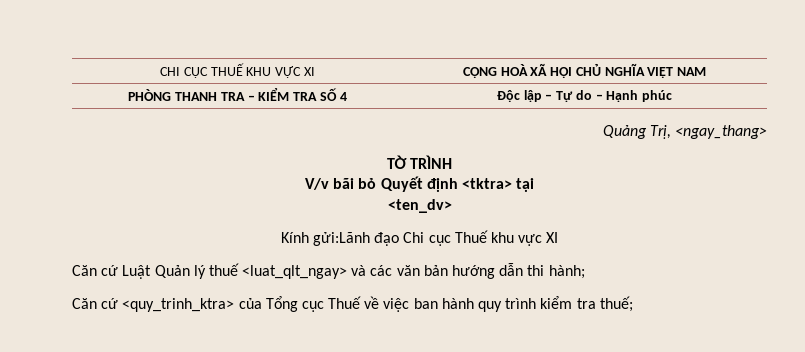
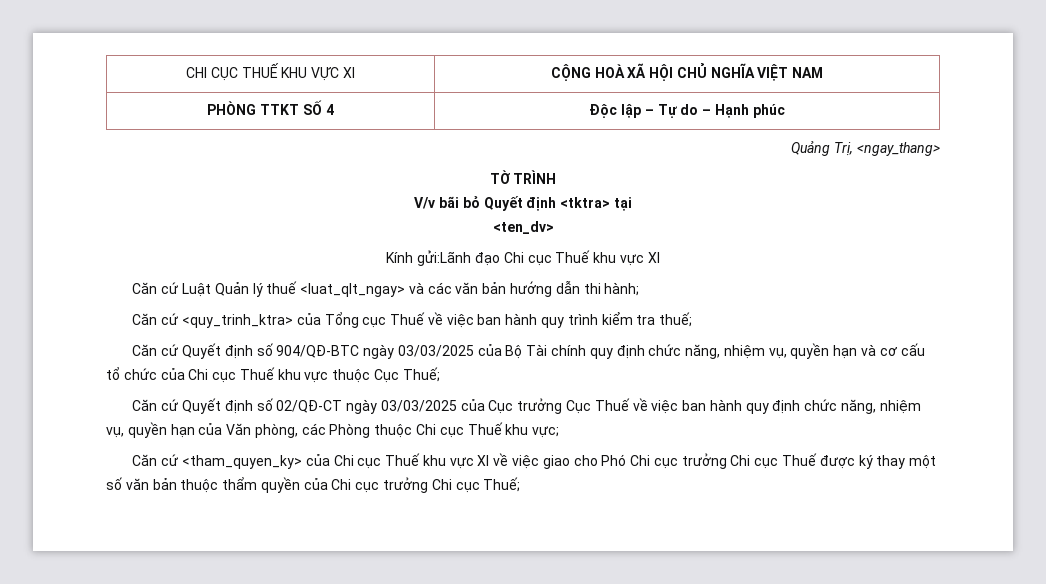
[175,88,318,101] THANH TRA – KIỂM TRA -> [260,104,300,115] TTKT
(633, 304) none -> [132,343,925,359] [106,367,440,383] [132,398,921,414] [106,422,560,438] [132,453,937,469] [106,477,521,493] // Căn cứ Quyết định số 904/QĐ-BTC ngày 03/03/2025 của Bộ Tài chính quy định chức năng, nhiệm vụ, quyền hạn và cơ cấu tổ chức của Chi cục Thuế khu vực thuộc Cục Thuế; // Căn cứ Quyết định số 02/QĐ-CT ngày 03/03/2025 của Cục trưởng Cục Thuế về việc ban hành quy định chức năng, nhiệm vụ, quyền hạn của Văn phòng, các Phòng thuộc Chi cục Thuế khu vực; // Căn cứ <tham_quyen_ky> của Chi cục Thuế khu vực XI về việc giao cho Phó Chi cục trưởng Chi cục Thuế được ký thay một số văn bản thuộc thẩm quyền của Chi cục trưởng Chi cục Thuế;

